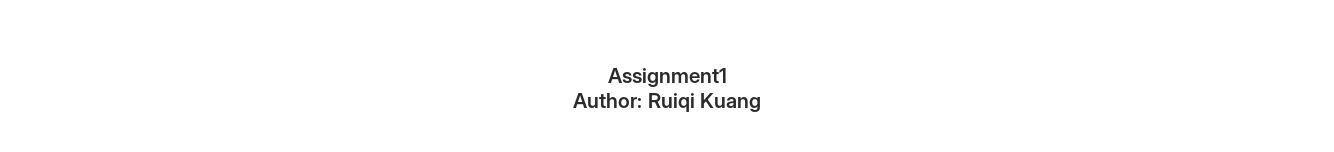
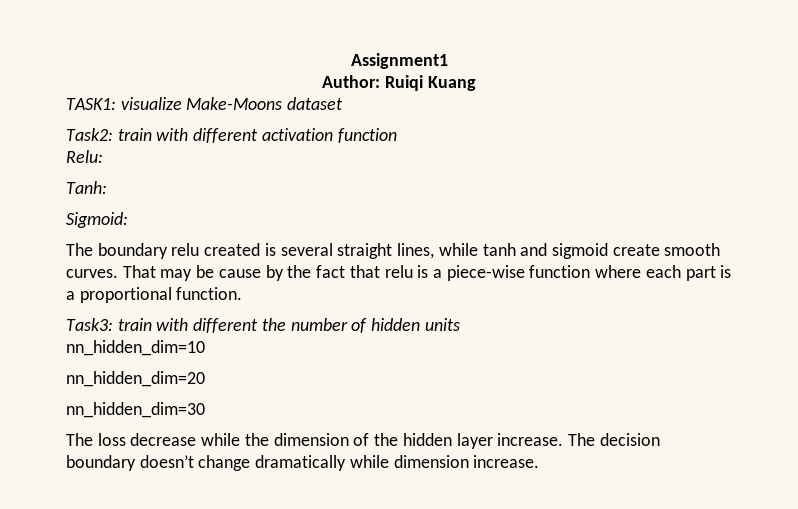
(762, 102) none -> [66,97,344,110] [66,128,397,143] [66,150,103,163] [66,181,107,194] [66,212,128,228] [66,243,721,259] [66,265,732,281] [66,287,243,303] [66,318,460,333] [66,340,205,356] [66,371,205,387] [66,402,205,418] [66,433,660,449] [66,455,540,471] // TASK1: visualize Make-Moons dataset // Task2: train with different activation function // Relu: // Tanh: // Sigmoid: // The boundary relu created is several straight lines, while tanh and sigmoid create smooth curves. That may be cause by the fact that relu is a piece-wise function where each part is a proportional function. // Task3: train with different the number of hidden units // nn_hidden_dim=10 // nn_hidden_dim=20 // nn_hidden_dim=30 // The loss decrease while the dimension of the hidden layer increase. The decision boundary doesn’t change dramatically while dimension increase.

